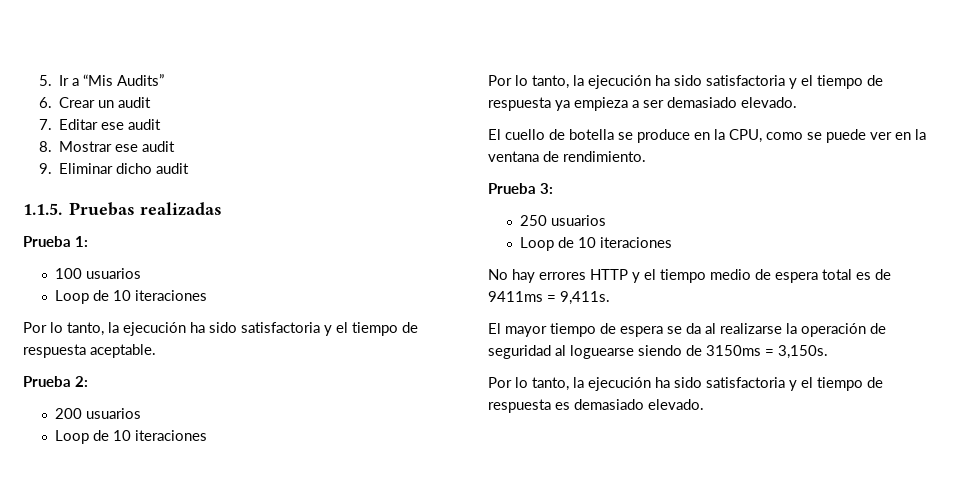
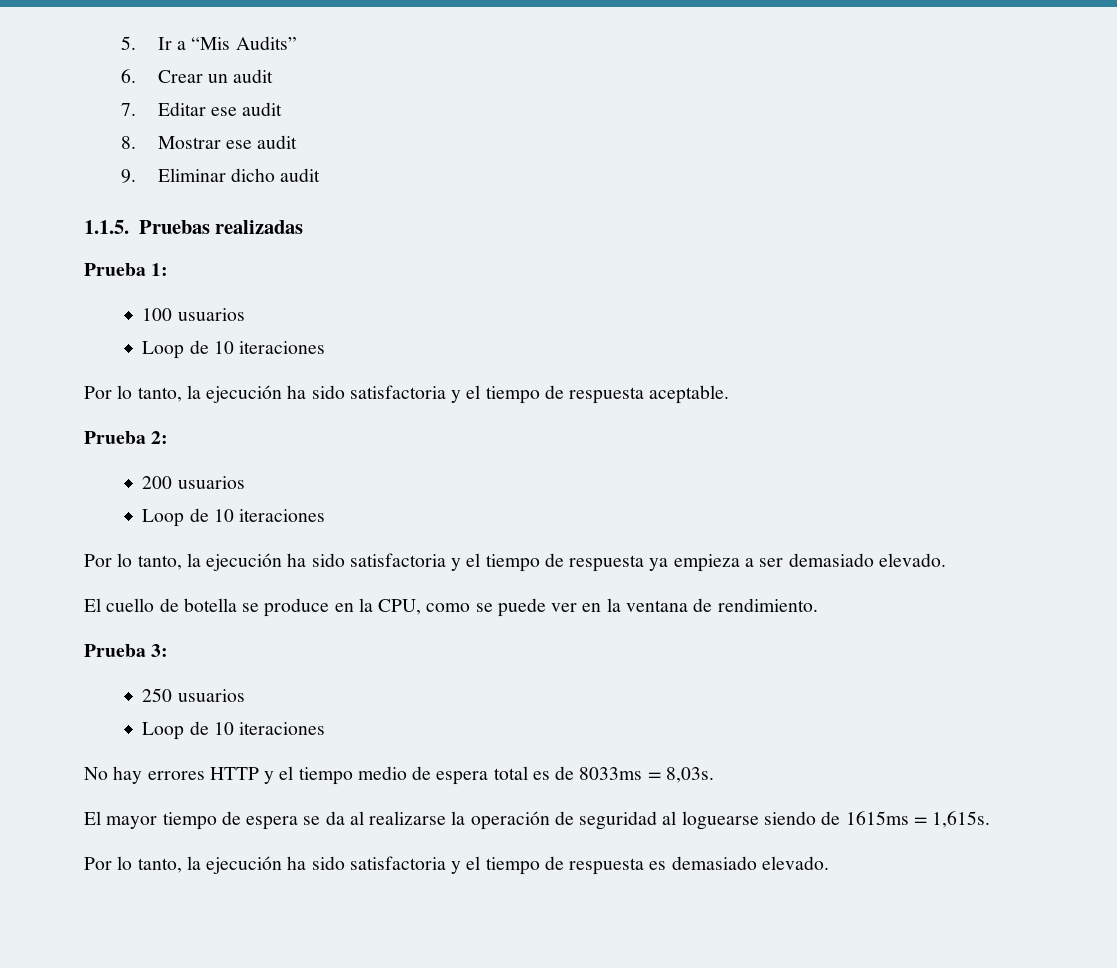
[488,291,610,305] 9411ms = 9,411s. -> [579,767,714,783] 8033ms = 8,03s.
[706,345,828,359] 3150ms = 3,150s. -> [845,811,991,828] 1615ms = 1,615s.

